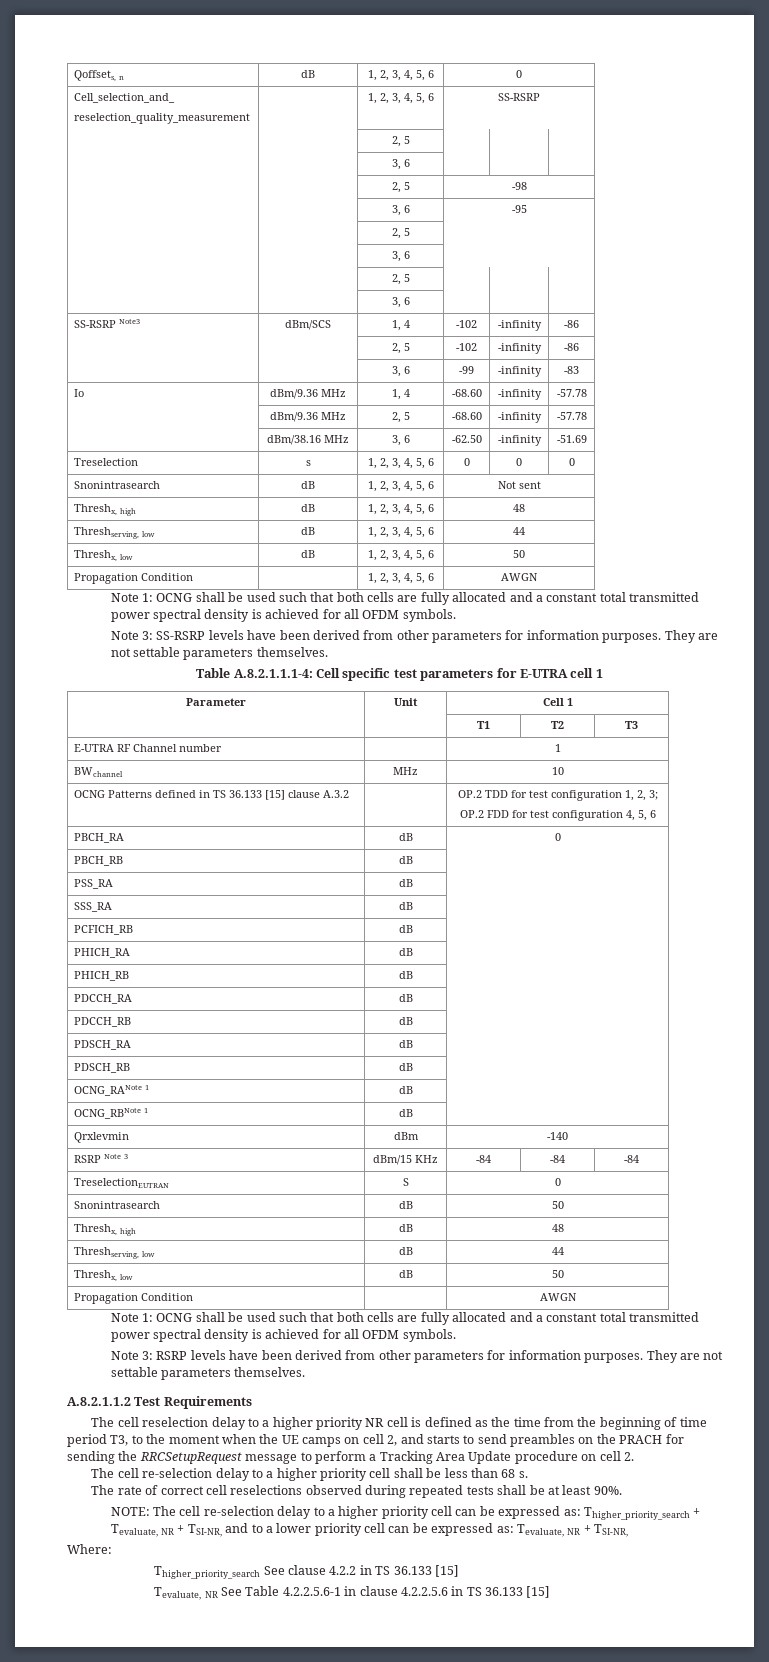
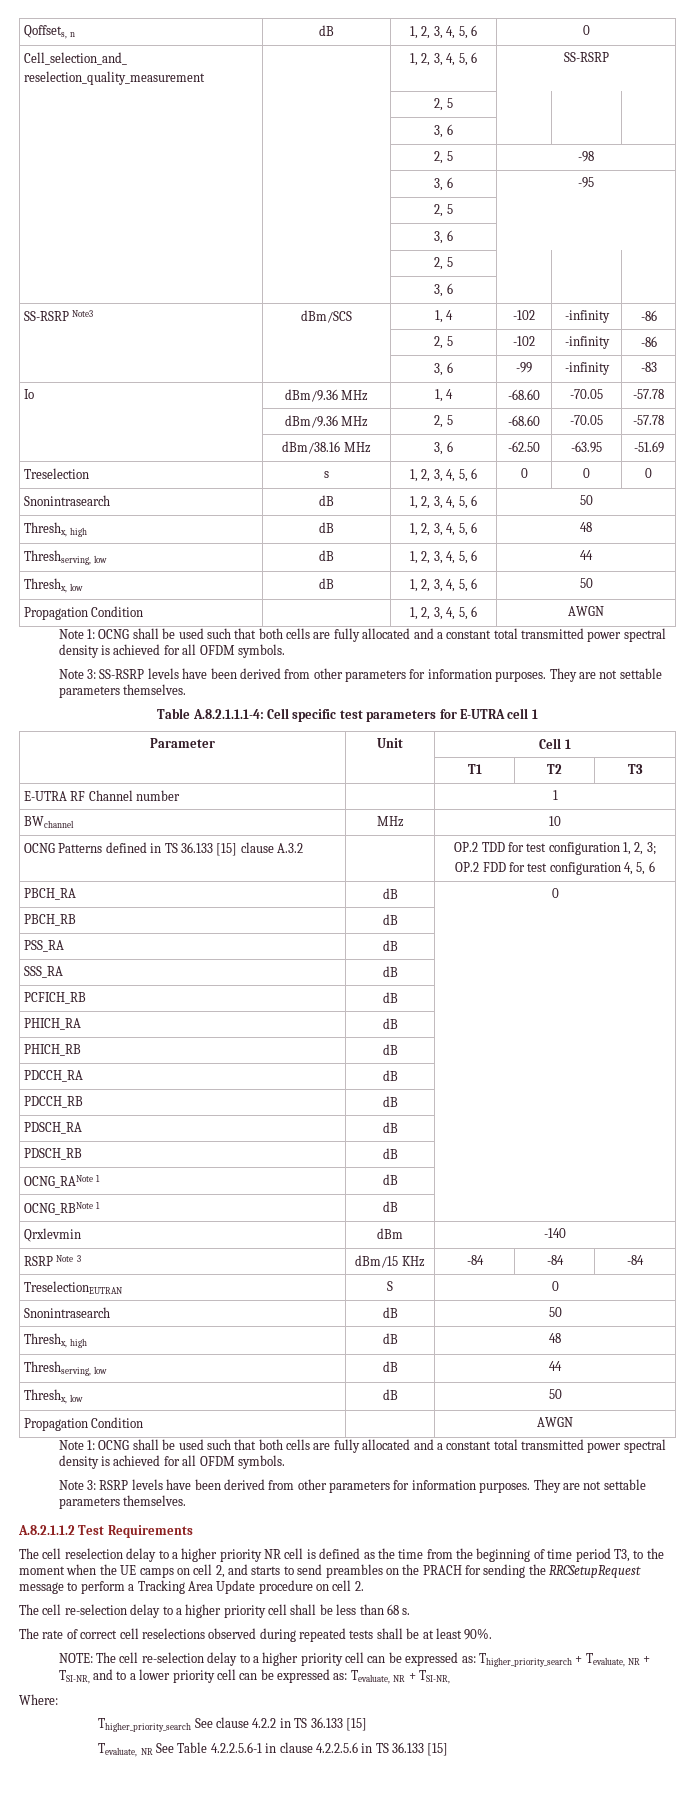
[497,389,542,400] -infinity -> [570,389,603,399] -70.05
[497,412,542,423] -infinity -> [570,415,603,425] -70.05
[497,435,542,446] -infinity -> [571,441,602,453] -63.95
[497,481,541,489] Not sent -> [579,495,593,505] 50

